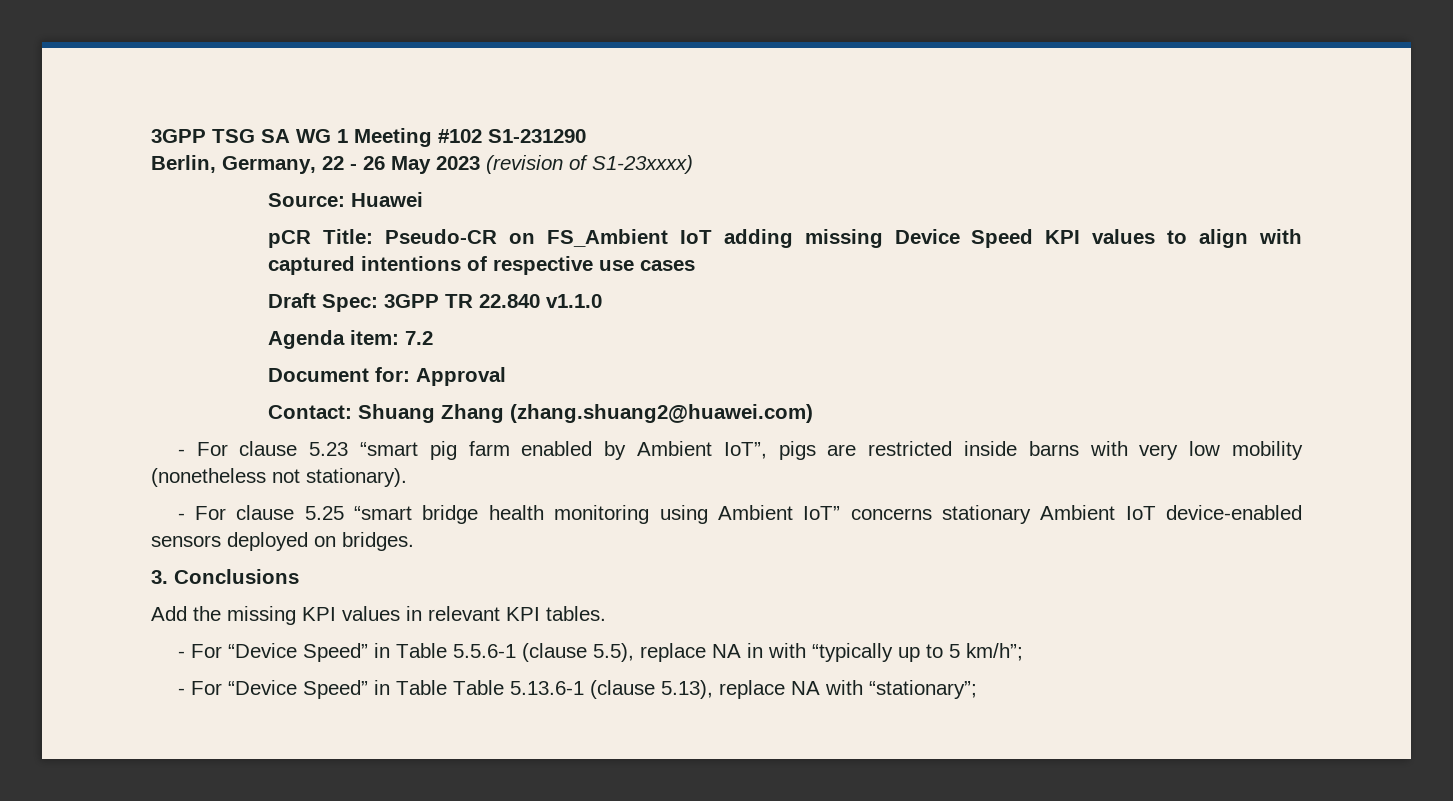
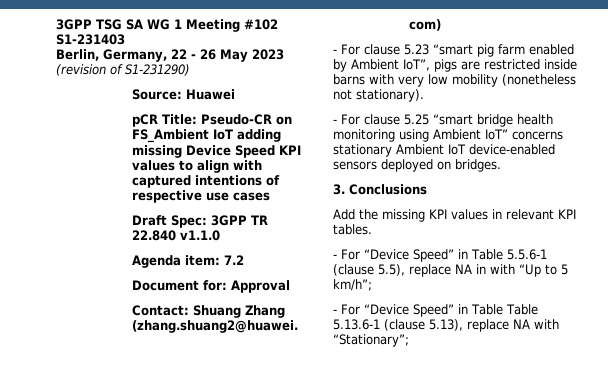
[488,129,586,143] S1-231290 -> [56,34,125,45] S1-231403
[592,155,693,174] S1-23xxxx) -> [125,64,190,76] S1-231290)
[811,643,920,662] “typically up -> [519,264,541,277] “Up
[868,680,977,699] “stationary”; -> [333,334,409,347] “Stationary”;

